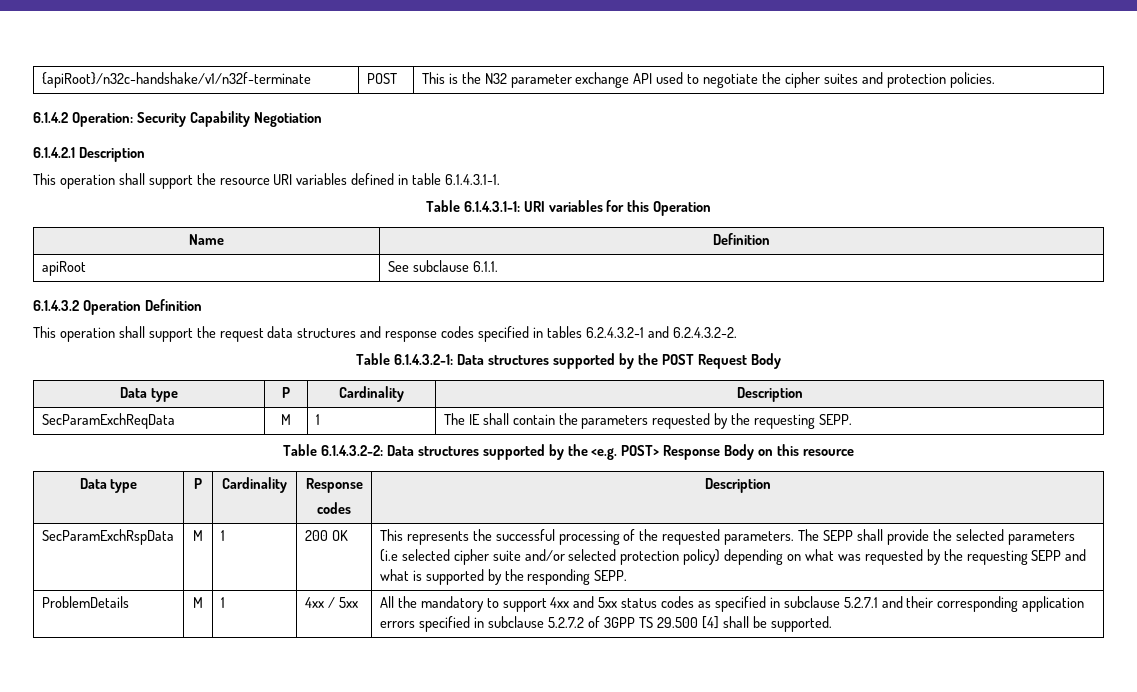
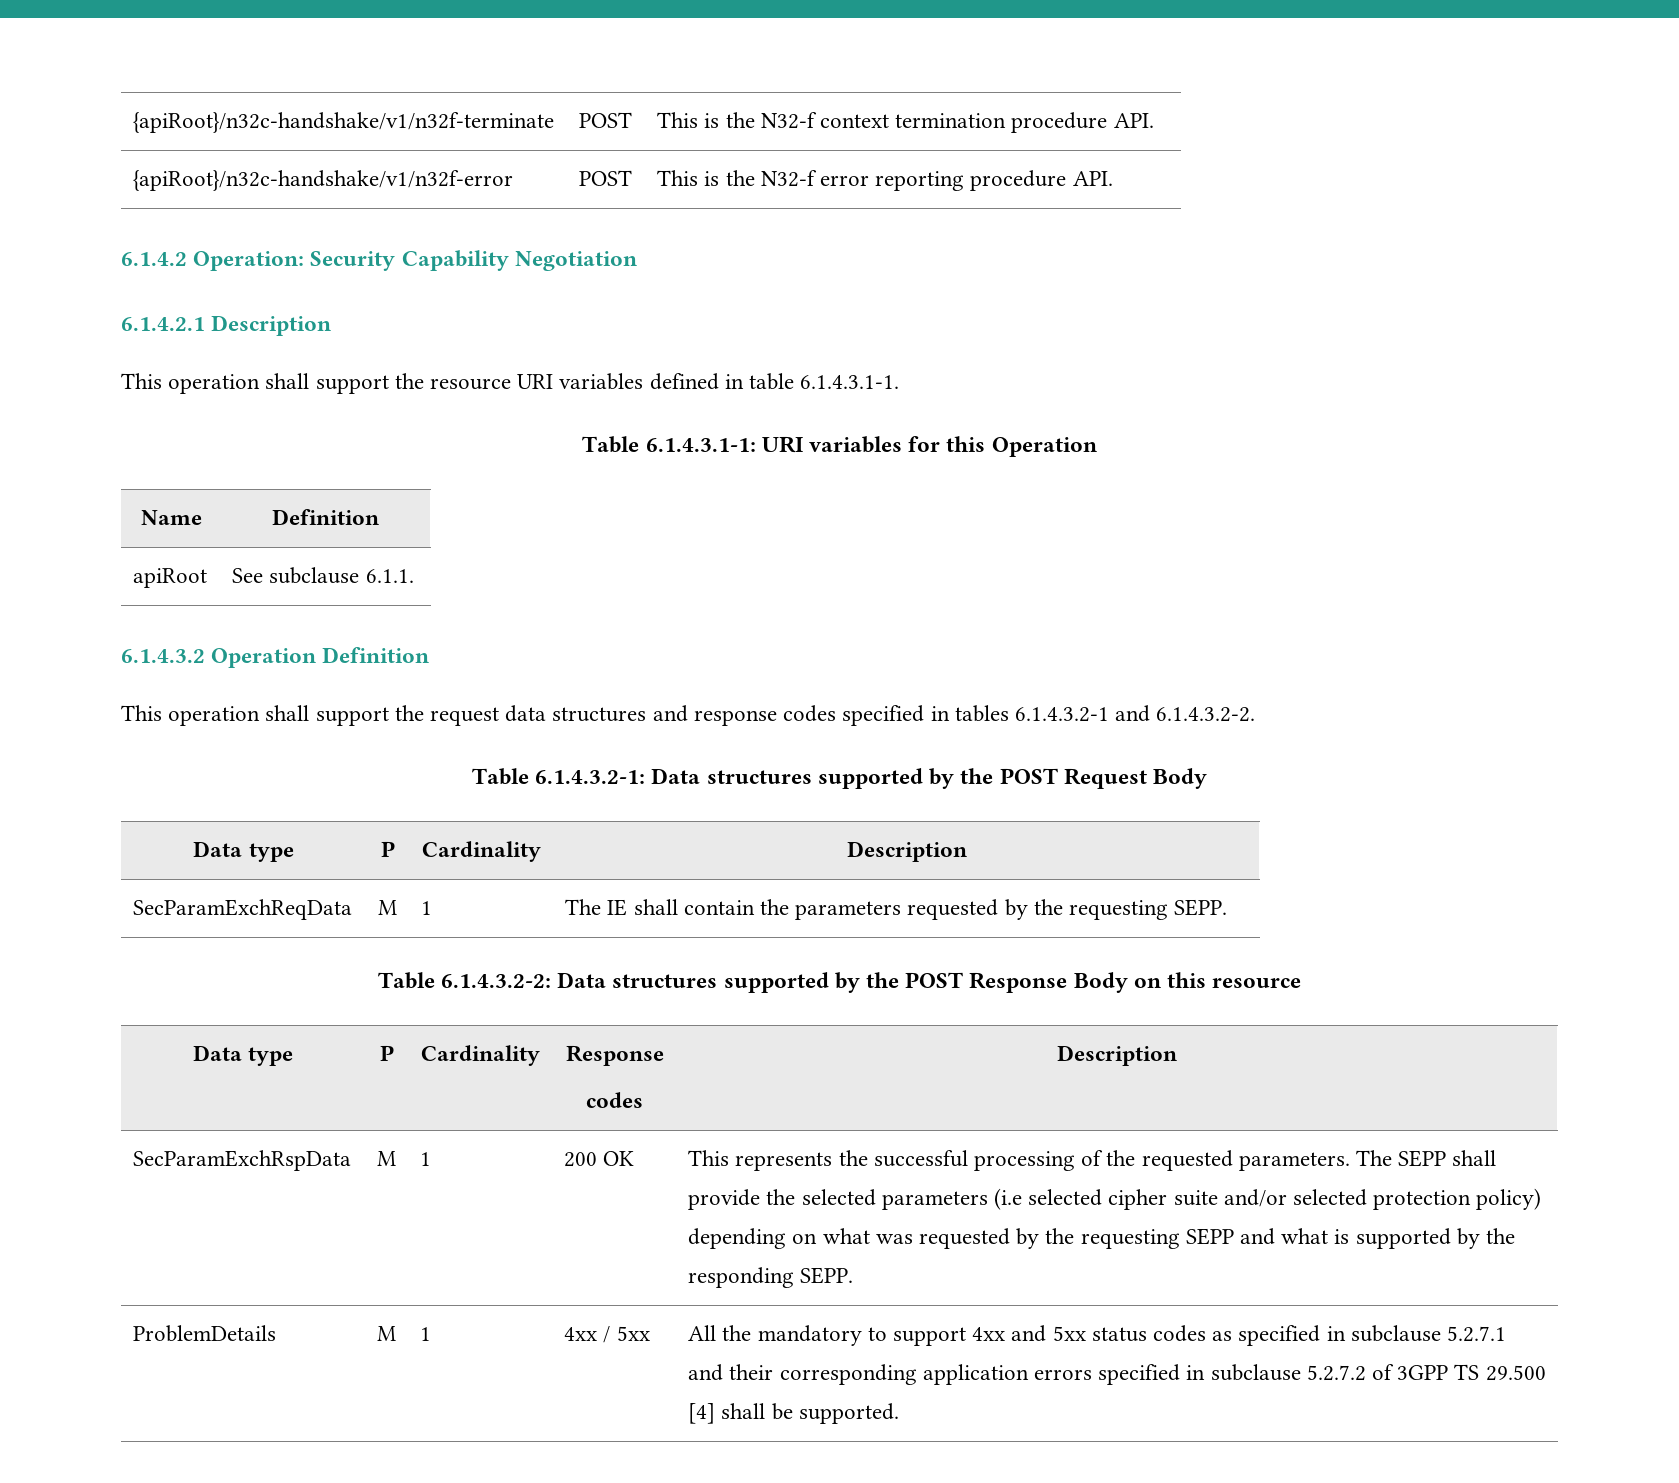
[484,72,995,88] N32 parameter exchange API used to negotiate the cipher suites and protection policies. -> [760,112,1154,133] [133,170,514,191] [579,170,633,186] [657,170,1113,191] N32-f context termination procedure API. // {apiRoot}/n32c-handshake/v1/n32f-error | POST | This is the N32-f error reporting procedure API.
[585,326,737,338] 6.2.4.3.2-1 and 6.2.4.3.2-2. -> [1014,705,1256,722] 6.1.4.3.2-1 and 6.1.4.3.2-2.
[591,445,660,460] <e.g. POST> -> [905,972,964,988] POST

